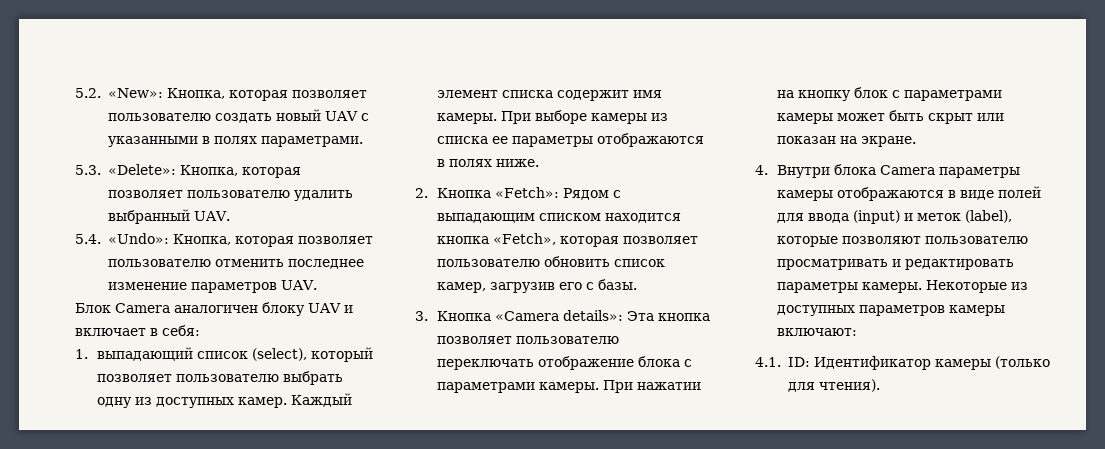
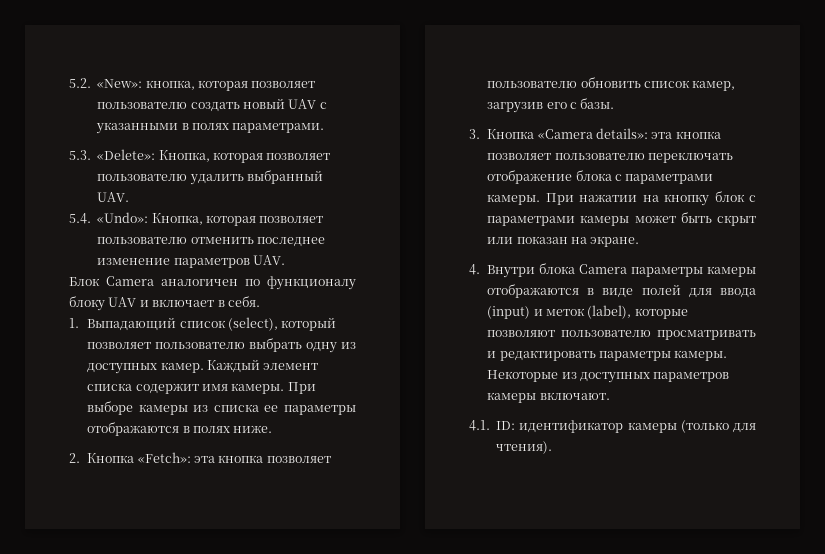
[166,88,225,99] Кнопка, -> [145,80,195,90] кнопка,
(258, 309) none -> [245,276,356,290] по функционалу
[162,325,200,336] себя: -> [227,296,260,307] себя.
[97,347,194,361] выпадающий -> [87,317,177,331] Выпадающий
[563,188,622,200] [437,213,682,223] [437,233,620,247] Рядом с выпадающим списком находится кнопка «Fetch», которая -> [193,455,264,463] эта кнопка
[627,311,655,321] Эта -> [651,132,673,139] эта
[777,328,858,336] включают: -> [539,392,610,400] включают.
[813,356,931,370] Идентификатор -> [519,420,624,433] идентификатор

